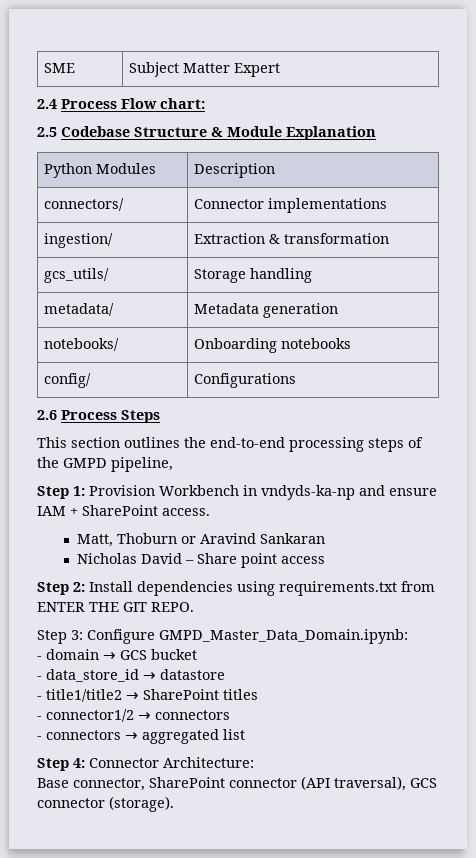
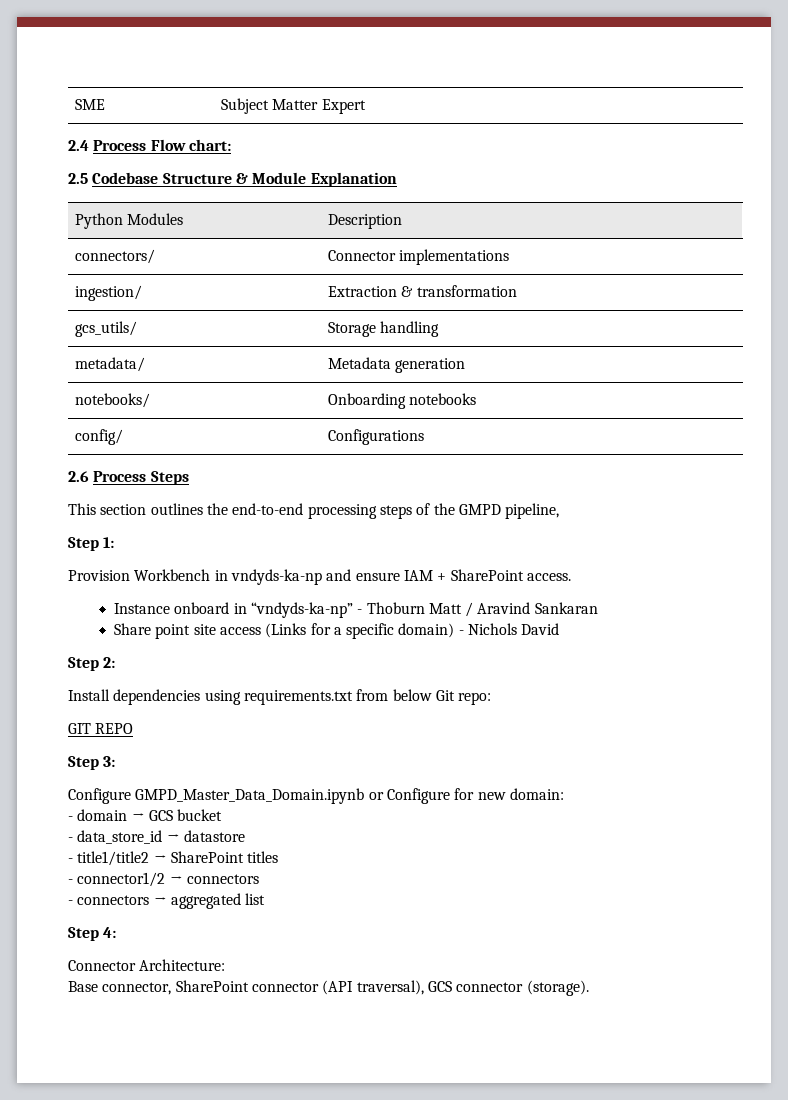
(85, 491) none -> (115, 542) //
[77,533,197,547] Matt, Thoburn or -> [113,602,474,618] Instance onboard in “vndyds-ka-np” - Thoburn Matt /
[77,553,195,564] Nicholas David – -> (598, 608) none
(278, 560) none -> [193,624,216,635] site
(326, 560) none -> [265,623,560,639] (Links for a specific domain) - Nichols David
(85, 587) none -> (116, 662) //
[37,602,194,612] [37,629,408,644] ENTER THE GIT REPO. // Step 3: Configure GMPD_Master_Data_Domain.ipynb: -> [392,689,492,705] [68,723,134,734] [68,756,116,770] [68,788,564,804] below Git repo: // GIT REPO // Step 3: // Configure GMPD_Master_Data_Domain.ipynb or Configure for new domain:
(85, 763) none -> (117, 932) //

